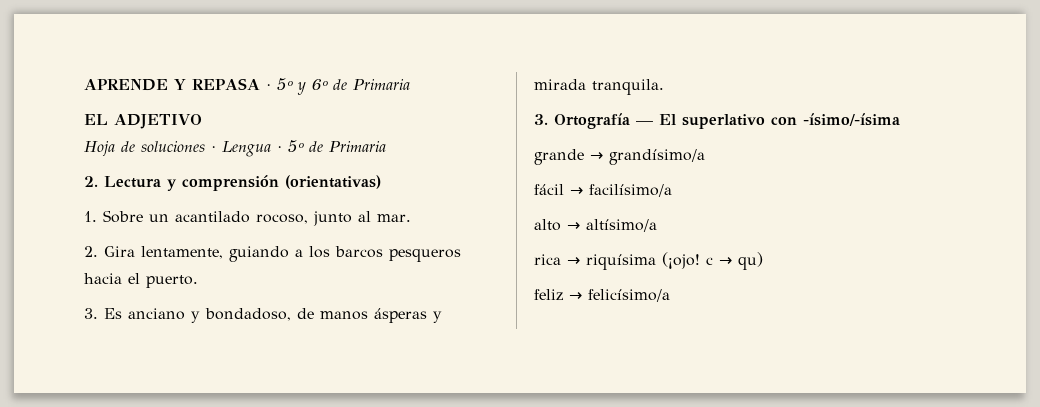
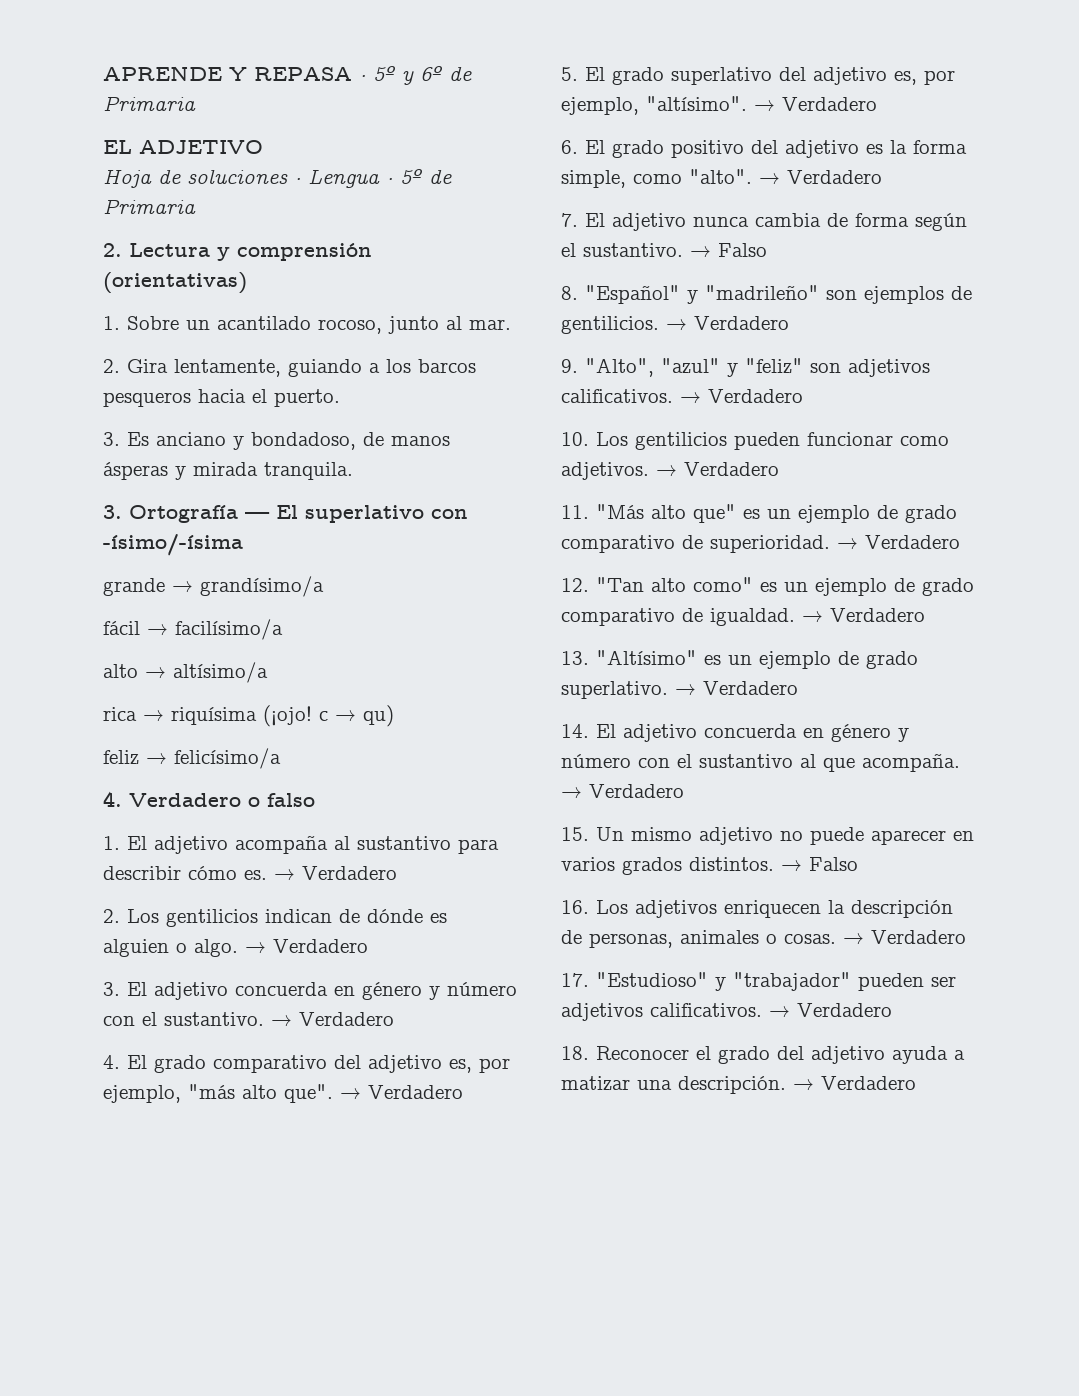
(670, 295) none -> [103,791,315,807] [103,835,499,854] [103,866,397,880] [103,909,447,927] [103,939,368,957] [103,982,517,1000] [103,1012,394,1026] [103,1055,510,1073] [103,1084,463,1103] [561,67,955,85] [561,96,877,115] [561,140,967,158] [561,169,882,188] [561,213,967,231] [561,243,767,257] [561,285,972,304] [561,316,789,334] [561,358,930,377] [561,389,803,403] [561,432,949,450] [561,462,779,480] [561,504,957,523] [561,535,960,553] [561,577,974,596] [561,608,925,626] [561,650,918,669] [561,681,798,699] [561,724,909,742] [561,753,960,772] [561,784,684,798] [561,827,974,845] [561,857,858,875] [561,900,953,918] [561,930,966,948] [561,972,956,991] [561,1003,892,1021] [561,1046,965,1064] [561,1076,916,1094] // 4. Verdadero o falso // 1. El adjetivo acompaña al sustantivo para describir cómo es. → Verdadero // 2. Los gentilicios indican de dónde es alguien o algo. → Verdadero // 3. El adjetivo concuerda en género y número con el sustantivo. → Verdadero // 4. El grado comparativo del adjetivo es, por ejemplo, "más alto que". → Verdadero // 5. El grado superlativo del adjetivo es, por ejemplo, "altísimo". → Verdadero // 6. El grado positivo del adjetivo es la forma simple, como "alto". → Verdadero // 7. El adjetivo nunca cambia de forma según el sustantivo. → Falso // 8. "Español" y "madrileño" son ejemplos de gentilicios. → Verdadero // 9. "Alto", "azul" y "feliz" son adjetivos calificativos. → Verdadero // 10. Los gentilicios pueden funcionar como adjetivos. → Verdadero // 11. "Más alto que" es un ejemplo de grado comparativo de superioridad. → Verdadero // 12. "Tan alto como" es un ejemplo de grado comparativo de igualdad. → Verdadero // 13. "Altísimo" es un ejemplo de grado superlativo. → Verdadero // 14. El adjetivo concuerda en género y número con el sustantivo al que acompaña. → Verdadero // 15. Un mismo adjetivo no puede aparecer en varios grados distintos. → Falso // 16. Los adjetivos enriquecen la descripción de personas, animales o cosas. → Verdadero // 17. "Estudioso" y "trabajador" pueden ser adjetivos calificativos. → Verdadero // 18. Reconocer el grado del adjetivo ayuda a matizar una descripción. → Verdadero

